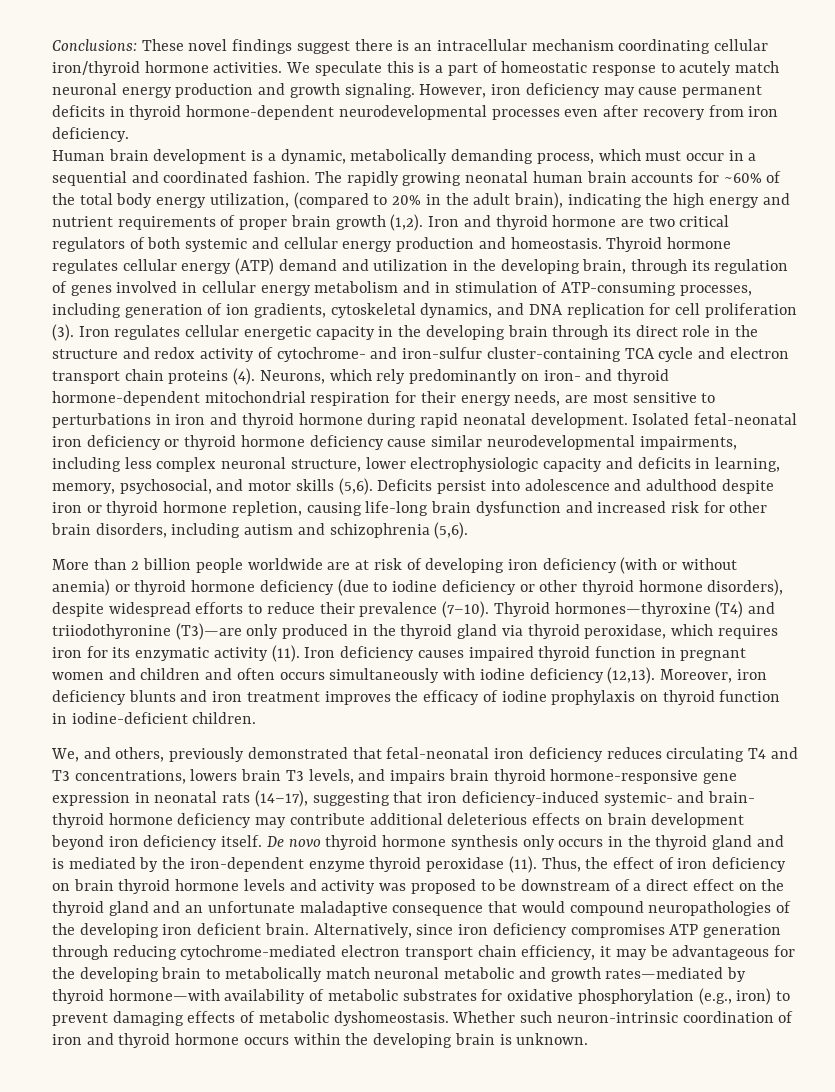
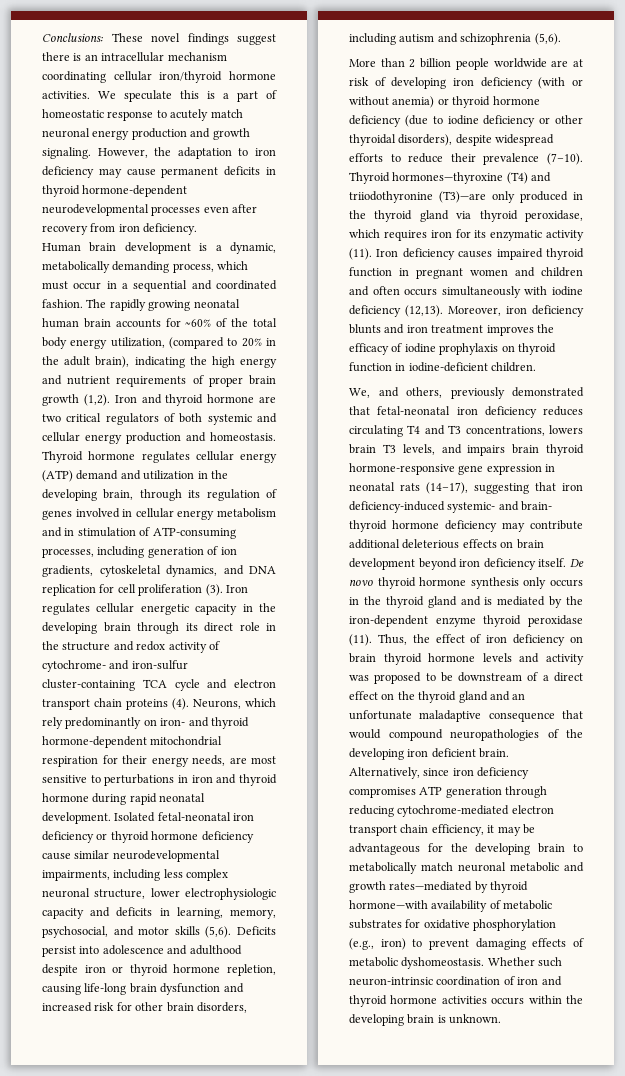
(487, 91) none -> [154,147,249,159] the adaptation to
[581,580,703,595] thyroid hormone -> [349,134,396,146] thyroidal
(240, 1039) none -> [441,996,487,1004] activities

